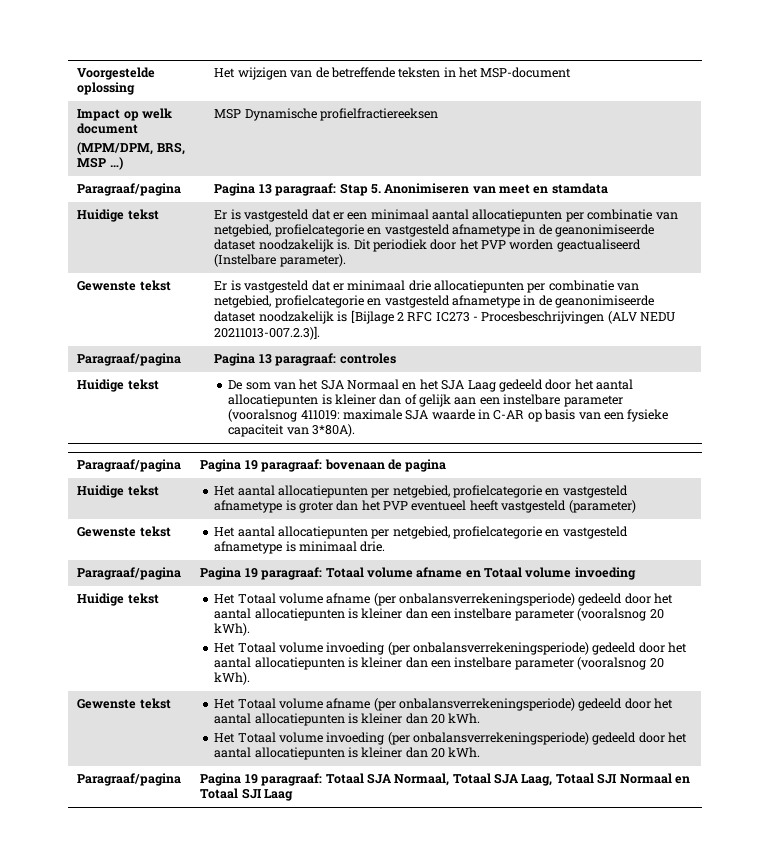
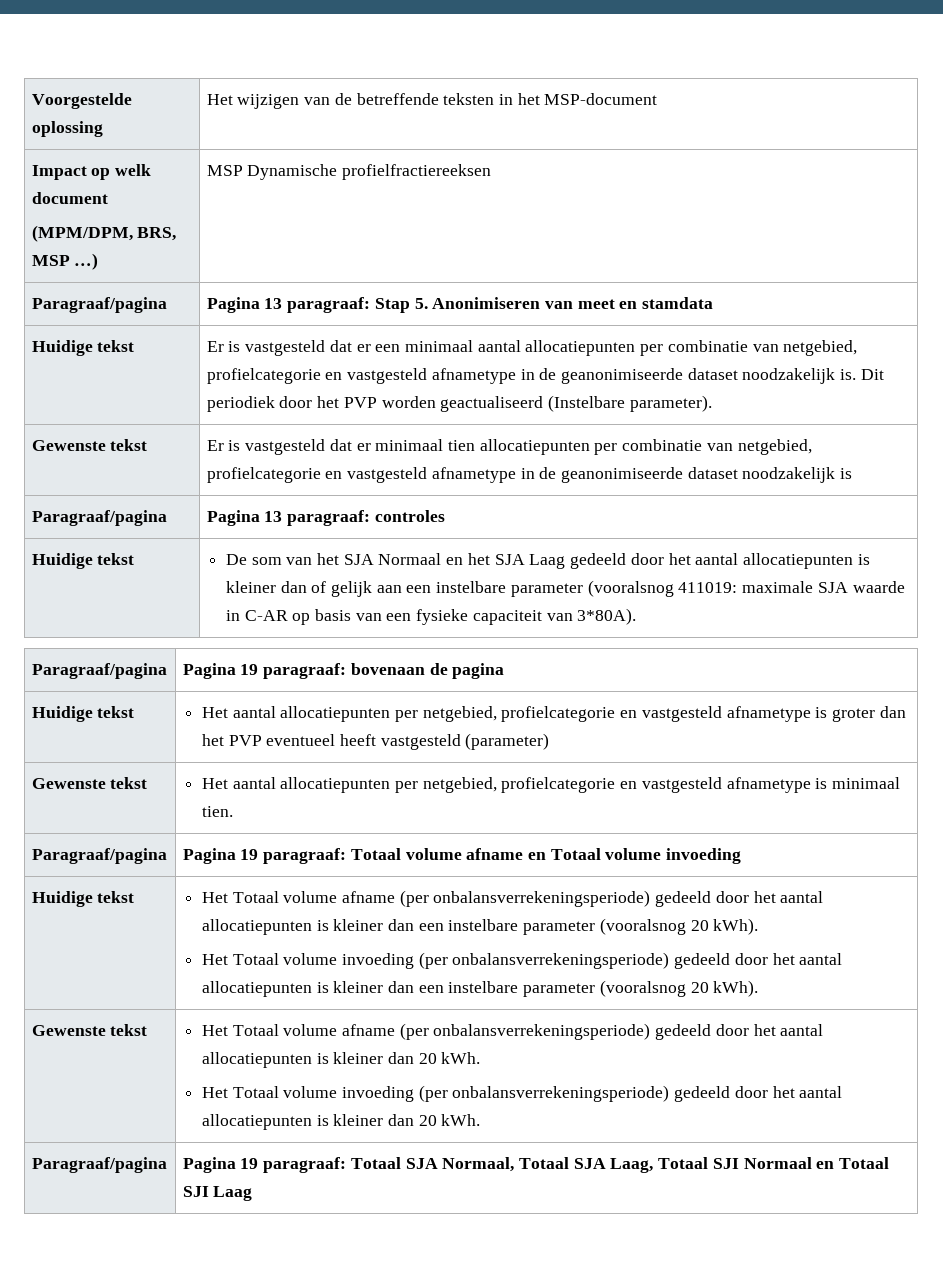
[408,280,431,291] drie -> [447,440,475,451] tien
[350,310,676,324] [214,326,321,340] [Bijlage 2 RFC IC273 - Procesbeschrijvingen (ALV NEDU 20211013-007.2.3)]. -> (853, 473) none
[360,541,386,552] drie. -> [201,806,233,817] tien.

